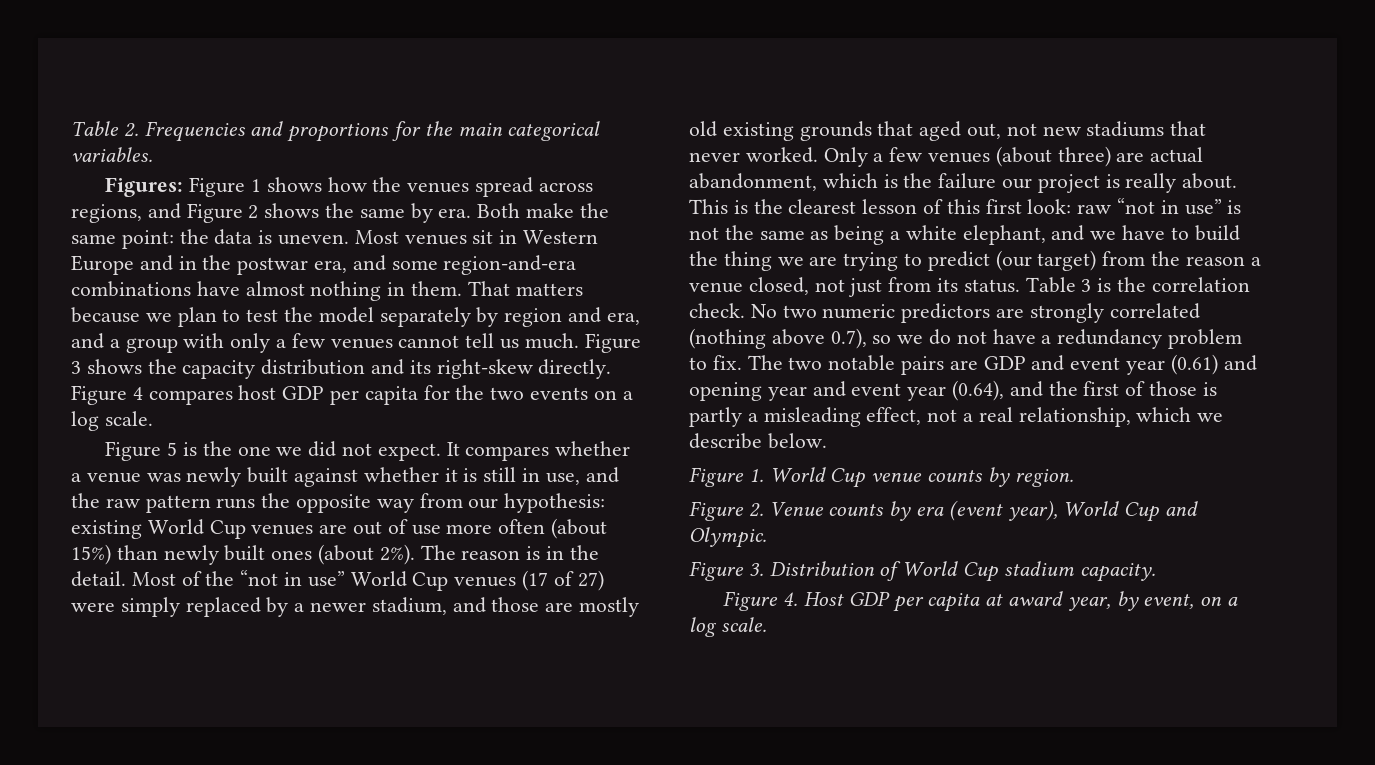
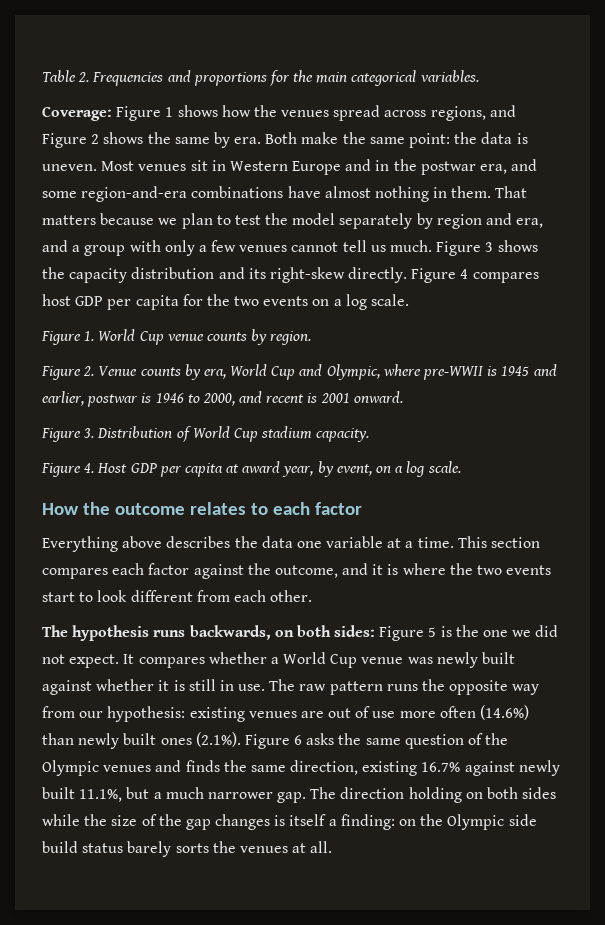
[105,177,184,197] Figures: -> [42,106,112,121] Coverage:
[105,441,631,461] [71,467,619,487] [71,493,606,513] [71,518,608,539] [71,544,599,565] [71,570,604,591] [71,597,640,617] [689,121,1207,141] [689,146,1204,167] [689,173,1238,193] [689,198,1242,215] [689,225,1240,245] [689,250,1261,271] [689,277,1250,297] [689,303,1200,323] [689,328,1243,349] [689,354,1257,375] [689,380,1217,401] [689,407,1224,427] [689,433,827,449] // Figure 5 is the one we did not expect. It compares whether a venue was newly built against whether it is still in use, and the raw pattern runs the opposite way from our hypothesis: existing World Cup venues are out of use more often (about 15%) than newly built ones (about 2%). The reason is in the detail. Most of the “not in use” World Cup venues (17 of 27) were simply replaced by a newer stadium, and those are mostly old existing grounds that aged out, not new stadiums that never worked. Only a few venues (about three) are actual abandonment, which is the failure our project is really about. This is the clearest lesson of this first look: raw “not in use” is not the same as being a white elephant, and we have to build the thing we are trying to predict (our target) from the reason a venue closed, not just from its status. Table 3 is the correlation check. No two numeric predictors are strongly correlated (nothing above 0.7), so we do not have a redundancy problem to fix. The two notable pairs are GDP and event year (0.61) and opening year and event year (0.64), and the first of those is partly a misleading effect, not a real relationship, which we describe below. -> (410, 300) none
[916,500,1199,522] [689,527,767,548] era (event year), World Cup and Olympic. -> [203,364,557,380] [42,391,403,407] era, World Cup and Olympic, where pre-WWII is 1945 and earlier, postwar is 1946 to 2000, and recent is 2001 onward.
(767, 624) none -> [42,502,362,515] [42,536,541,552] [42,563,552,579] [42,590,313,602] [42,625,559,641] [42,652,516,668] [42,679,540,695] [42,705,530,722] [42,732,509,749] [42,760,560,776] [42,787,557,803] [42,814,537,830] [42,841,333,857] // How the outcome relates to each factor // Everything above describes the data one variable at a time. This section compares each factor against the outcome, and it is where the two events start to look different from each other. // The hypothesis runs backwards, on both sides: Figure 5 is the one we did not expect. It compares whether a World Cup venue was newly built against whether it is still in use. The raw pattern runs the opposite way from our hypothesis: existing venues are out of use more often (14.6%) than newly built ones (2.1%). Figure 6 asks the same question of the Olympic venues and finds the same direction, existing 16.7% against newly built 11.1%, but a much narrower gap. The direction holding on both sides while the size of the gap changes is itself a finding: on the Olympic side build status barely sorts the venues at all.

